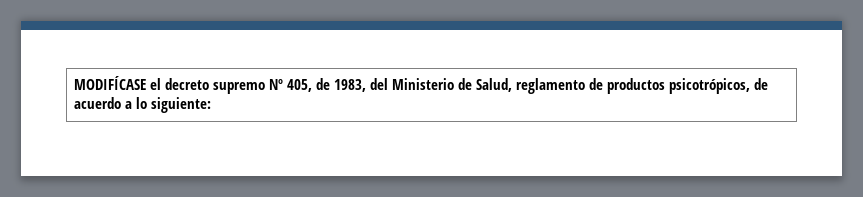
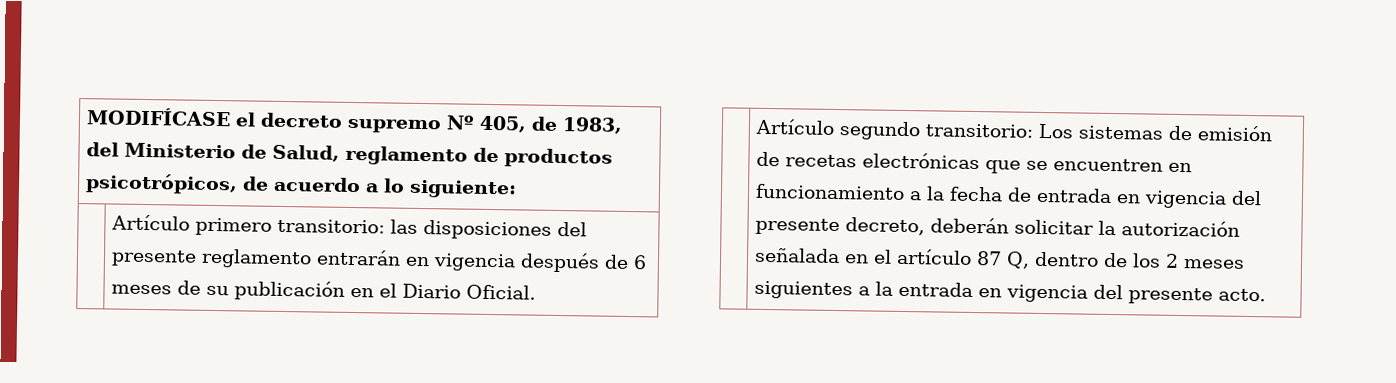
(211, 105) none -> [111,214,588,240] [111,248,648,273] [111,280,537,301] [755,118,1274,142] [756,151,1193,174] [755,183,1263,209] [755,217,1241,237] [754,247,1246,269] [754,280,1267,305] // | Artículo primero transitorio: las disposiciones del presente reglamento entrarán en vigencia después de 6 meses de su publicación en el Diario Oficial. // | Artículo segundo transitorio: Los sistemas de emisión de recetas electrónicas que se encuentren en funcionamiento a la fecha de entrada en vigencia del presente decreto, deberán solicitar la autorización señalada en el artículo 87 Q, dentro de los 2 meses siguientes a la entrada en vigencia del presente acto.

